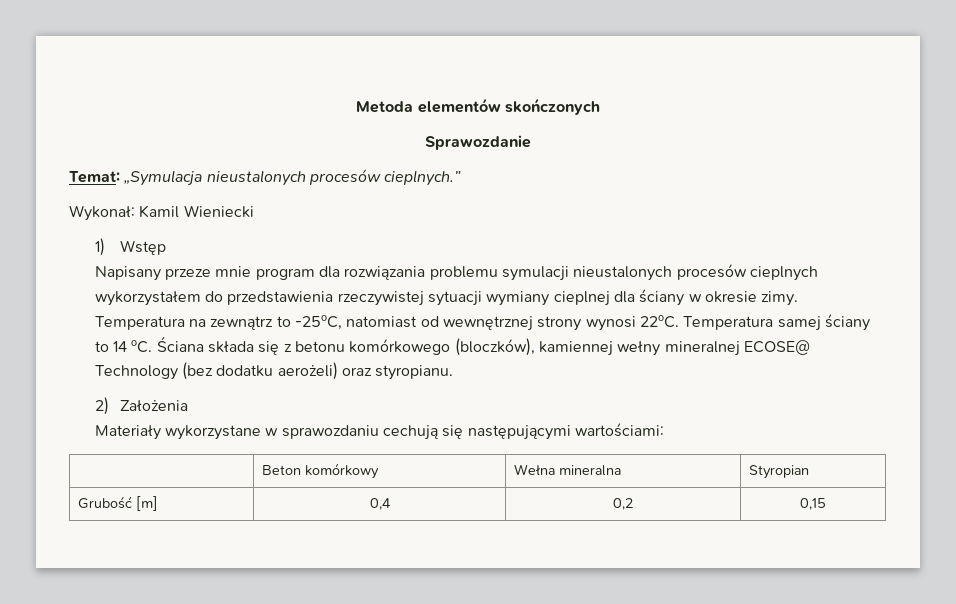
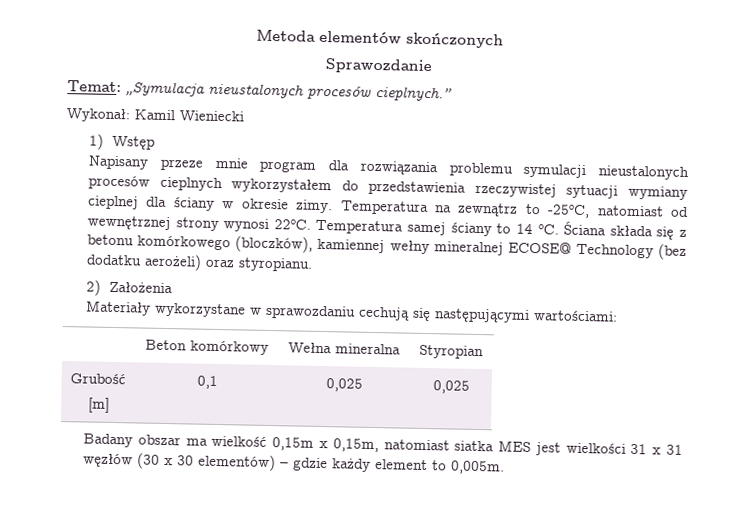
(132, 502) none -> (127, 379) //
[369,498,391,510] [613,498,633,510] [800,498,826,510] 0,4 | 0,2 | 0,15 -> [197,375,218,390] [326,378,363,392] [432,380,470,394] [83,433,683,456] [83,452,506,475] 0,1 | 0,025 | 0,025 // Badany obszar ma wielkość 0,15m x 0,15m, natomiast siatka MES jest wielkości 31 x 31 węzłów (30 x 30 elementów) – gdzie każdy element to 0,005m.

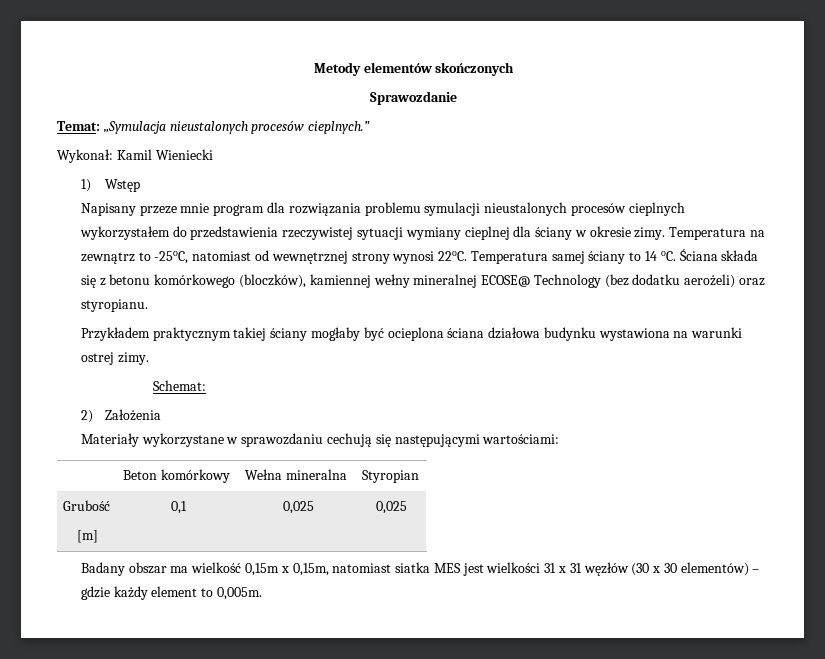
[255,29,316,42] Metoda -> [313,62,361,76] Metody
(314, 264) none -> [80,327,743,341] [80,352,149,365] [152,380,206,391] // Przykładem praktycznym takiej ściany mogłaby być ocieplona ściana działowa budynku wystawiona na warunki ostrej zimy. // Schemat:

